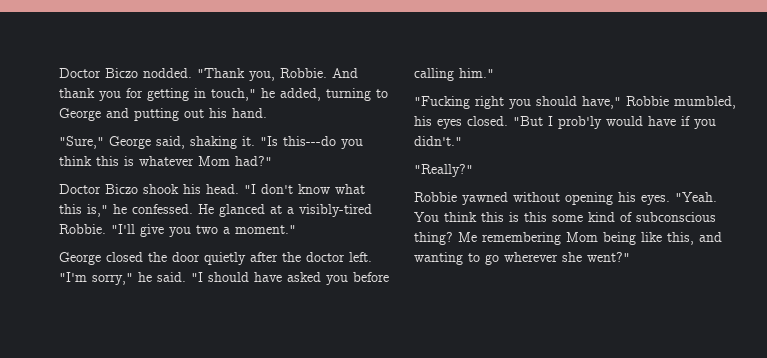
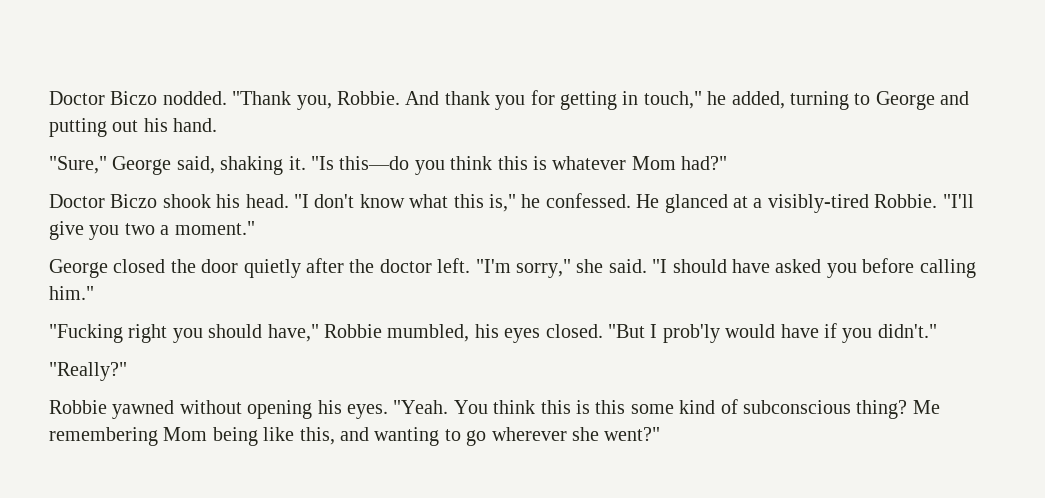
[283,136,336,146] this---do -> [339,156,410,170] this—do
[138,272,152,282] he -> [576,259,604,273] she

